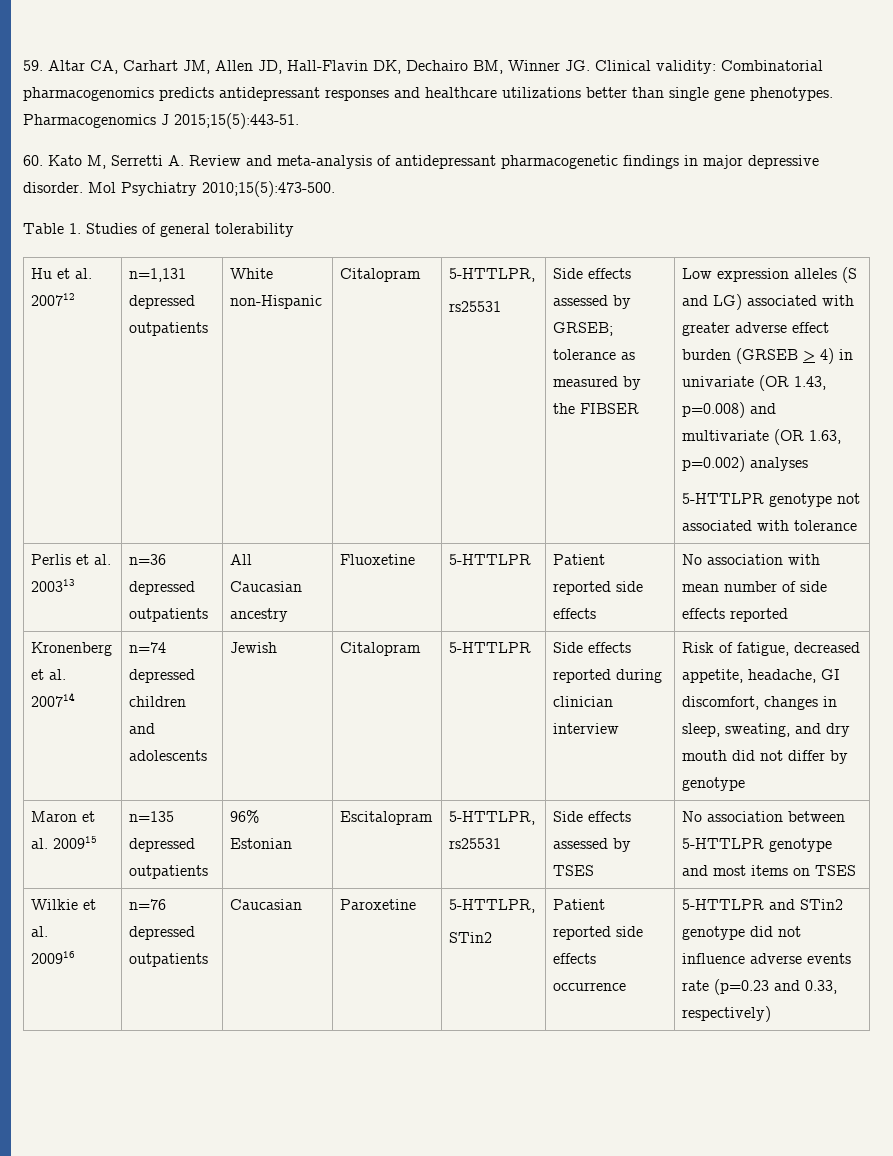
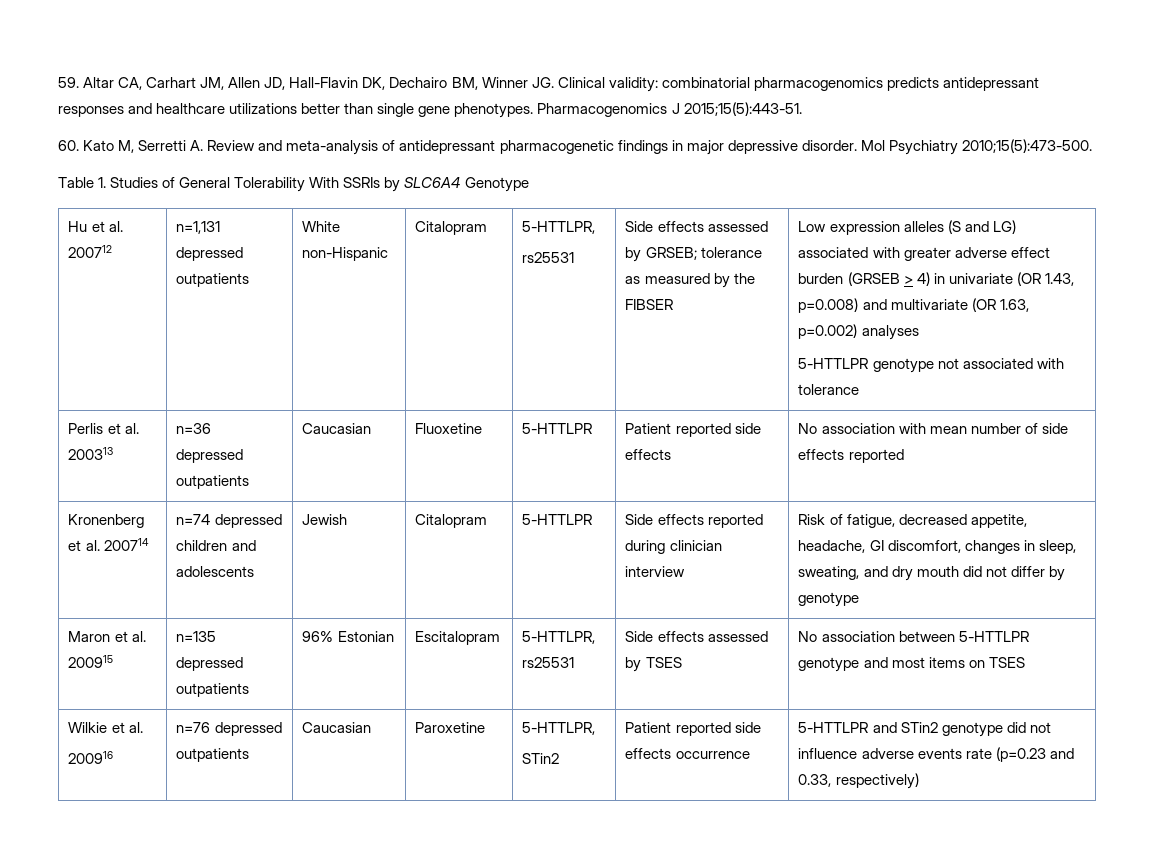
[721,60,823,71] Combinatorial -> [661,77,750,88] combinatorial
[160,223,294,237] general tolerability -> [179,177,529,192] General Tolerability With SSRIs by SLC6A4 Genotype
[230,554,253,565] [230,581,303,592] [230,608,289,622] All Caucasian ancestry -> [302,423,372,434] Caucasian

